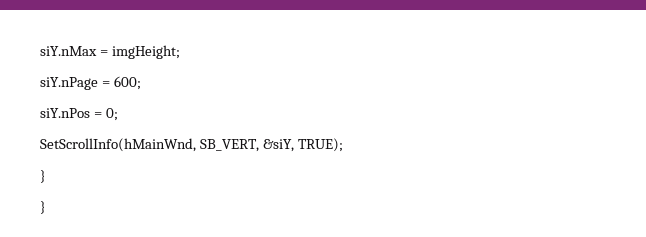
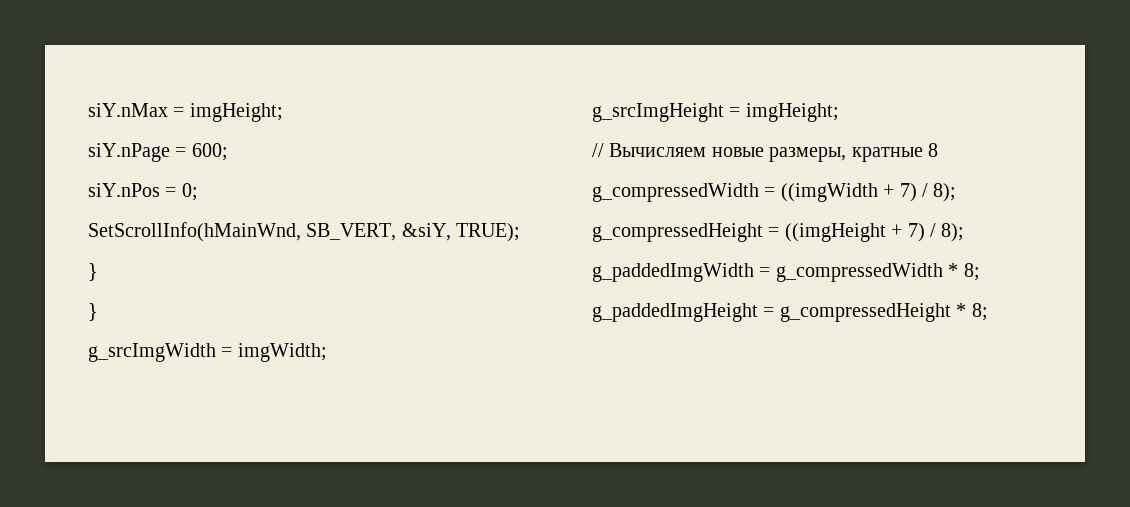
(46, 207) none -> [88,343,327,362] [592,103,839,122] [592,143,938,162] [592,183,957,202] [592,223,965,242] [592,263,980,282] [592,303,988,322] // g_srcImgWidth = imgWidth; // g_srcImgHeight = imgHeight; // // Вычисляем новые размеры, кратные 8 // g_compressedWidth = ((imgWidth + 7) / 8); // g_compressedHeight = ((imgHeight + 7) / 8); // g_paddedImgWidth = g_compressedWidth * 8; // g_paddedImgHeight = g_compressedHeight * 8;

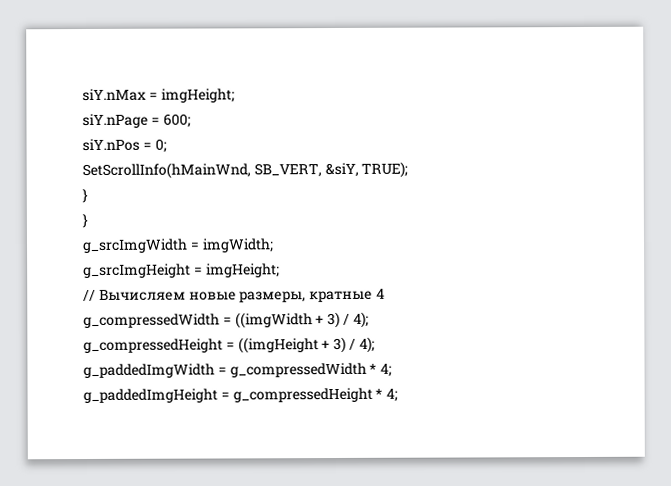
[928,143,938,157] 8 -> [375,288,385,299] 4
[899,183,957,202] 7) / 8); -> [327,311,369,329] 3) / 4);
[907,223,965,242] 7) / 8); -> [333,336,375,354] 3) / 4);
[963,263,980,281] 8; -> [380,363,393,377] 4;
[971,303,988,321] 8; -> [386,388,399,402] 4;

